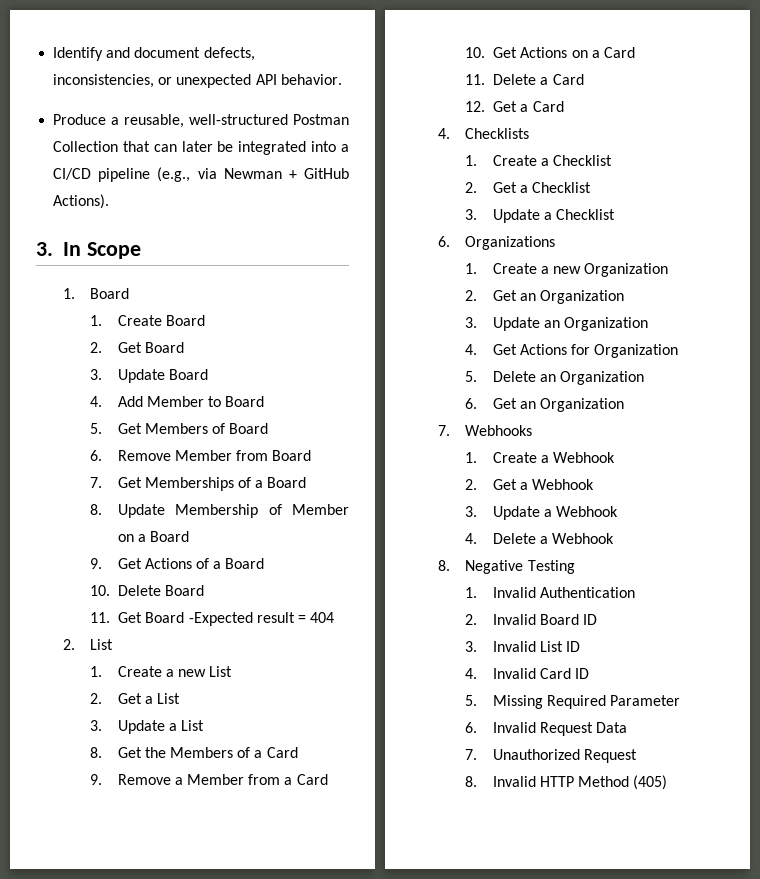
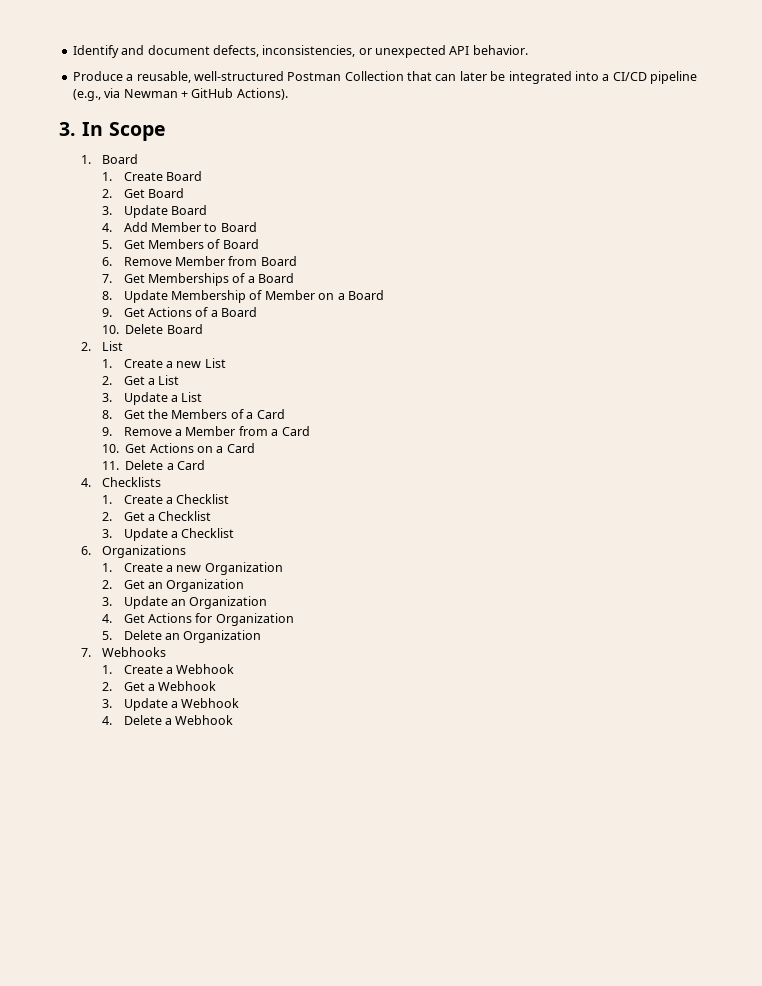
[90,612,335,626] // 11. Get Board -Expected result = 404 -> (203, 329) none
[465,101,564,112] // 12. Get a Card -> (206, 465) none
[465,398,624,412] // 6. Get an Organization -> (262, 636) none
[438,560,575,574] [465,587,635,598] [465,614,597,625] [465,641,580,652] [465,668,589,679] [465,695,680,709] [465,722,627,736] [465,749,637,763] [465,775,668,790] // 8. Negative Testing // 1. Invalid Authentication // 2. Invalid Board ID // 3. Invalid List ID // 4. Invalid Card ID // 5. Missing Required Parameter // 6. Invalid Request Data // 7. Unauthorized Request // 8. Invalid HTTP Method (405) -> (234, 720) none

